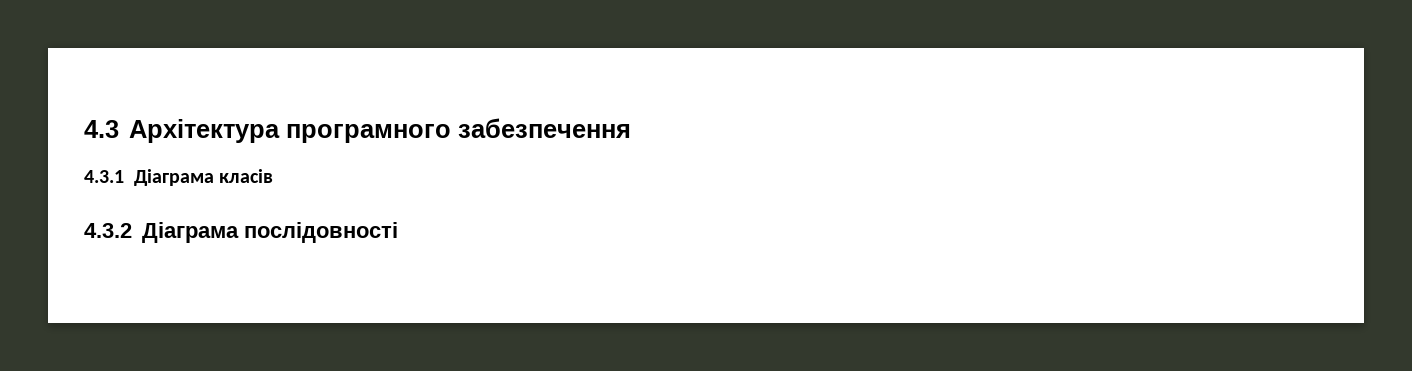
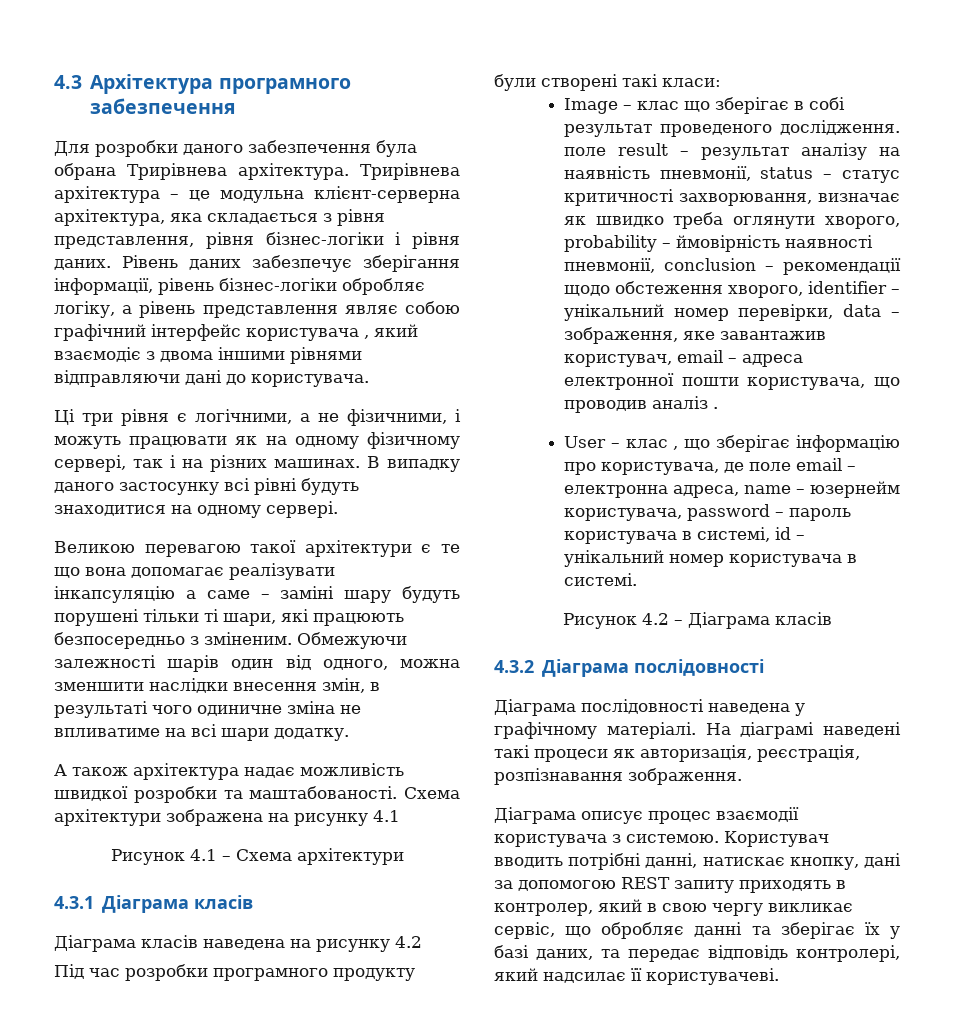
[84,169,274,186] [84,222,398,243] 4.3.1 Діаграма класів // 4.3.2 Діаграма послідовності -> [54,140,417,157] [54,163,460,180] [54,186,460,203] [54,209,385,226] [54,232,460,249] [54,255,460,272] [54,278,425,295] [54,301,460,318] [54,324,418,341] [54,347,362,364] [54,370,369,387] [54,409,461,426] [54,432,460,449] [54,455,460,472] [54,478,359,495] [54,501,338,518] [54,540,460,557] [54,563,335,580] [54,586,460,603] [54,609,404,626] [54,632,407,649] [54,655,460,672] [54,678,380,693] [54,701,361,718] [54,724,349,741] [54,763,404,780] [54,786,460,803] [54,809,400,826] [110,848,404,865] [54,895,254,913] [54,935,422,952] [54,964,415,981] [494,74,721,91] [563,97,845,114] [563,120,900,137] [563,143,900,160] [563,166,900,183] [563,189,900,206] [563,212,900,229] [563,235,873,252] [563,258,901,275] [563,281,900,298] [563,304,900,321] [563,327,826,344] [563,350,803,367] [563,373,900,390] [563,396,718,413] [563,435,900,452] [563,458,856,475] [563,481,900,498] [563,504,851,521] [563,527,805,544] [563,550,857,567] [563,573,637,586] [562,612,832,629] [494,659,765,677] [494,699,805,716] [494,722,901,739] [494,745,860,762] [494,768,742,785] [494,807,799,824] [494,831,829,847] [494,853,901,870] [494,877,846,893] [494,899,853,916] [494,922,900,939] [494,945,900,962] [494,968,779,985] Для розробки даного забезпечення була обрана Трирівнева архітектура. Трирівнева архітектура – це модульна клієнт-серверна архітектура, яка складається з рівня представлення, рівня бізнес-логіки і рівня даних. Рівень даних забезпечує зберігання інформації, рівень бізнес-логіки обробляє логіку, а рівень представлення являє собою графічний інтерфейс користувача , який взаємодіє з двома іншими рівнями відправляючи дані до користувача. // Ці три рівня є логічними, а не фізичними, і можуть працювати як на одному фізичному сервері, так і на різних машинах. В випадку даного застосунку всі рівні будуть знаходитися на одному сервері. // Великою перевагою такої архітектури є те що вона допомагає реалізувати інкапсуляцію а саме – заміні шару будуть порушені тільки ті шари, які працюють безпосередньо з зміненим. Обмежуючи залежності шарів один від одного, можна зменшити наслідки внесення змін, в результаті чого одиничне зміна не впливатиме на всі шари додатку. // А також архітектура надає можливість швидкої розробки та маштабованості. Схема архітектури зображена на рисунку 4.1 // Рисунок 4.1 – Схема архітектури // 4.3.1 Діаграма класів // Діаграма класів наведена на рисунку 4.2 // Під час розробки програмного продукту були створені такі класи: // Image – клас що зберігає в собі результат проведеного дослідження. поле result – результат аналізу на наявність пневмонії, status – статус критичності захворювання, визначає як швидко треба оглянути хворого, probability – ймовірність наявності пневмонії, conclusion – рекомендації щодо обстеження хворого, identifier – унікальний номер перевірки, data – зображення, яке завантажив користувач, email – адреса електронної пошти користувача, що проводив аналіз . // User – клас , що зберігає інформацію про користувача, де поле email – електронна адреса, name – юзернейм користувача, password – пароль користувача в системі, id – унікальний номер користувача в системі. // Рисунок 4.2 – Діаграма класів // 4.3.2 Діаграма послідовності // Діаграма послідовності наведена у графічному матеріалі. На діаграмі наведені такі процеси як авторизація, реєстрація, розпізнавання зображення. // Діаграма описує процес взаємодії користувача з системою. Користувач вводить потрібні данні, натискає кнопку, дані за допомогою REST запиту приходять в контролер, який в свою чергу викликає сервіс, що обробляє данні та зберігає їх у базі даних, та передає відповідь контролері, який надсилає її користувачеві.

